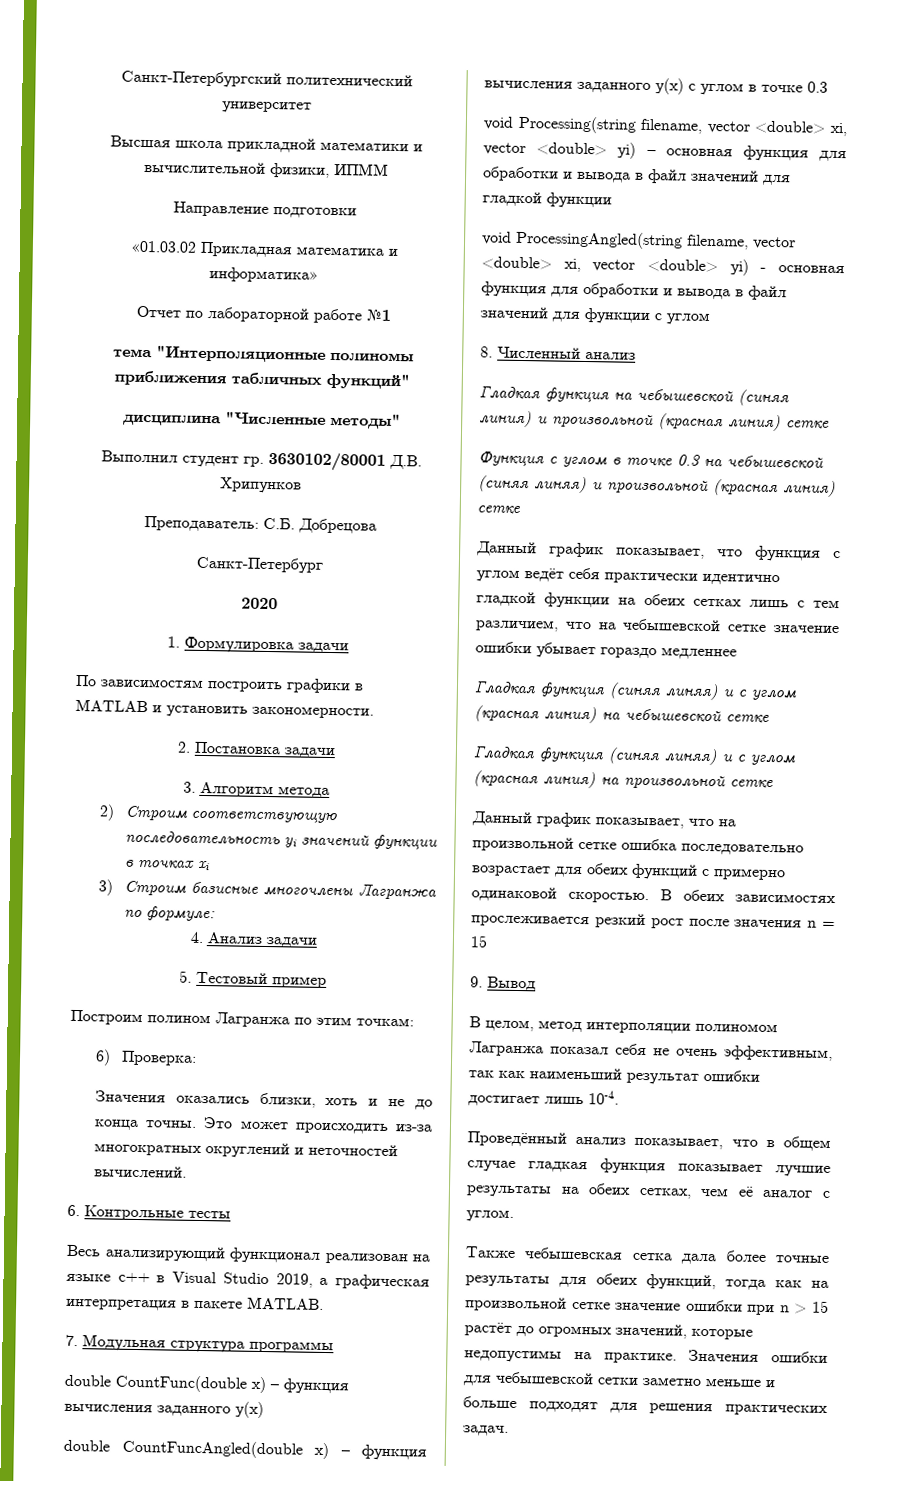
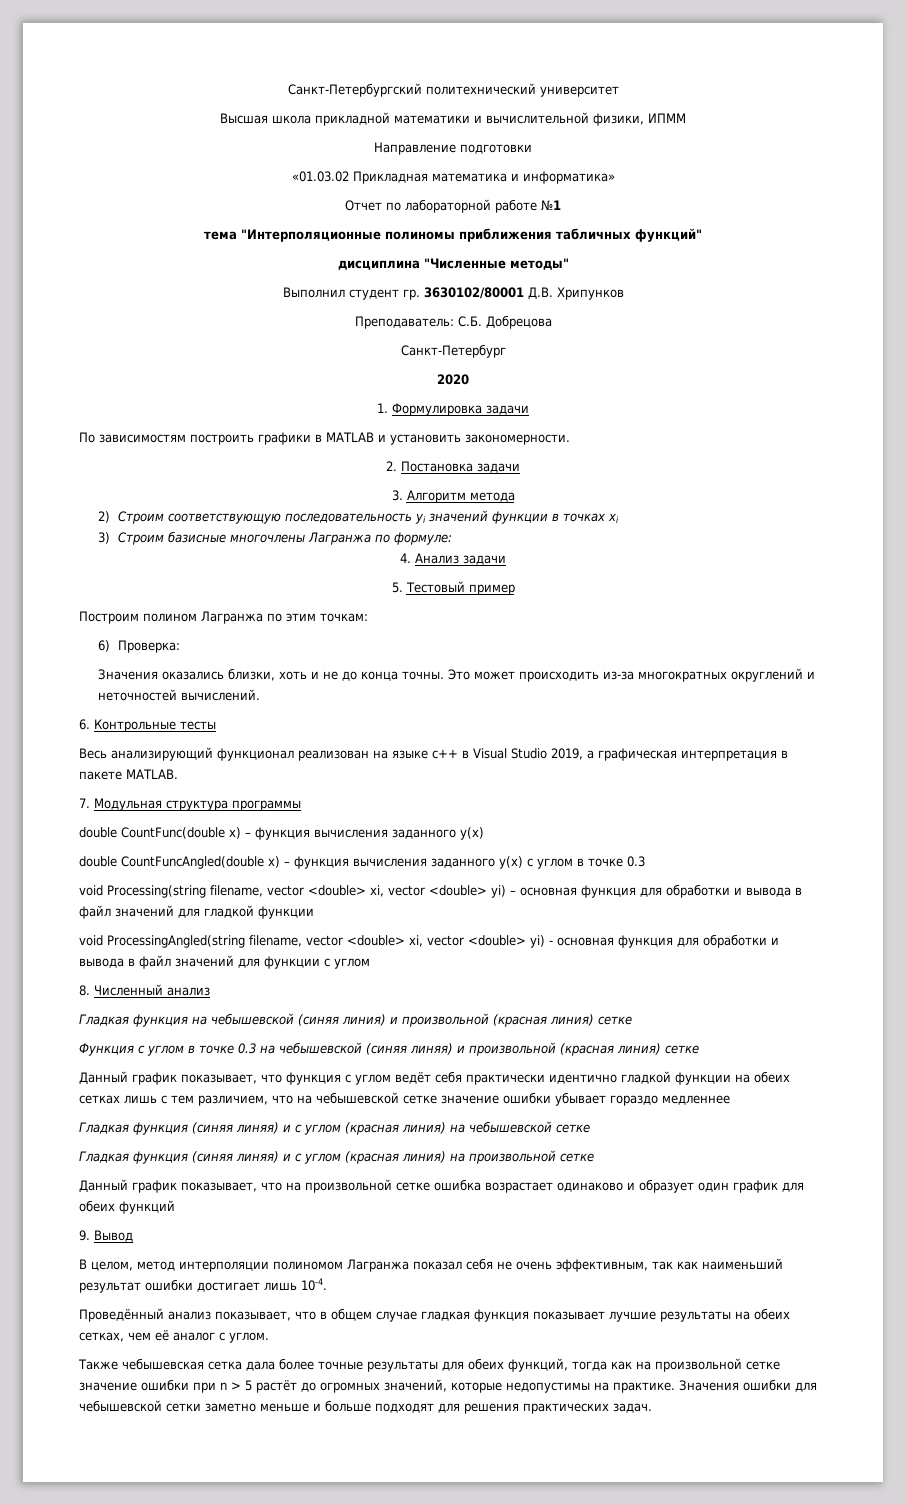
[681,843,804,856] [471,863,786,881] [471,886,836,904] [471,913,835,929] [470,935,488,948] последовательно возрастает для обеих функций с примерно одинаковой скоростью. В обеих зависимостях прослеживается резкий рост после значения n = 15 -> [485,1179,804,1193] [79,1200,175,1214] возрастает одинаково и образует один график для обеих функций
[812,1300,829,1313] 15 -> [245,1380,252,1391] 5

